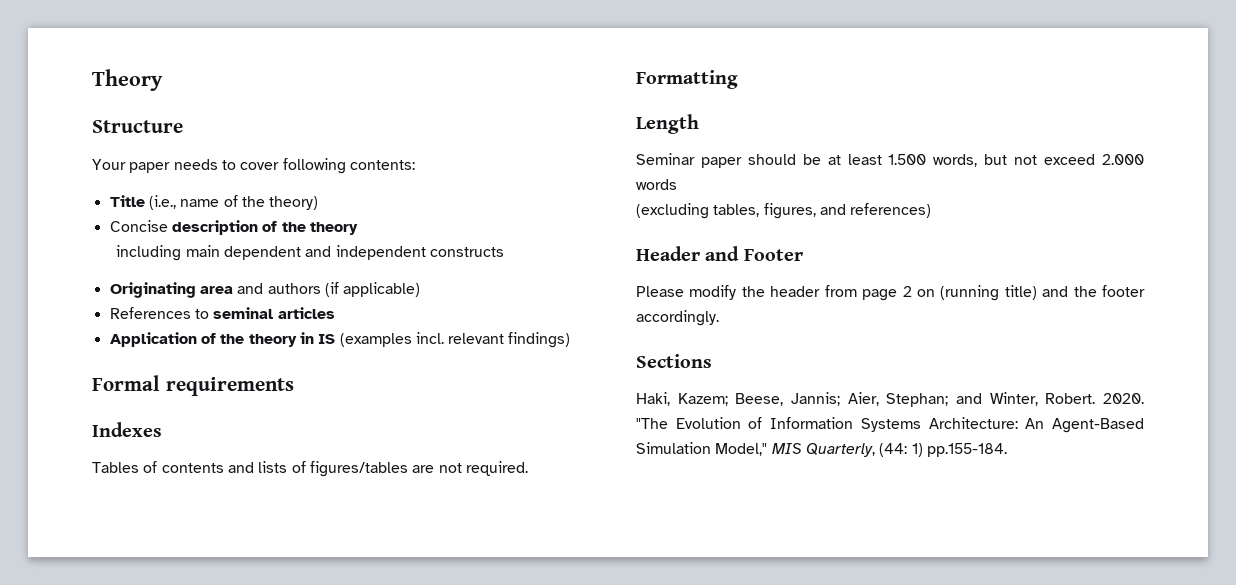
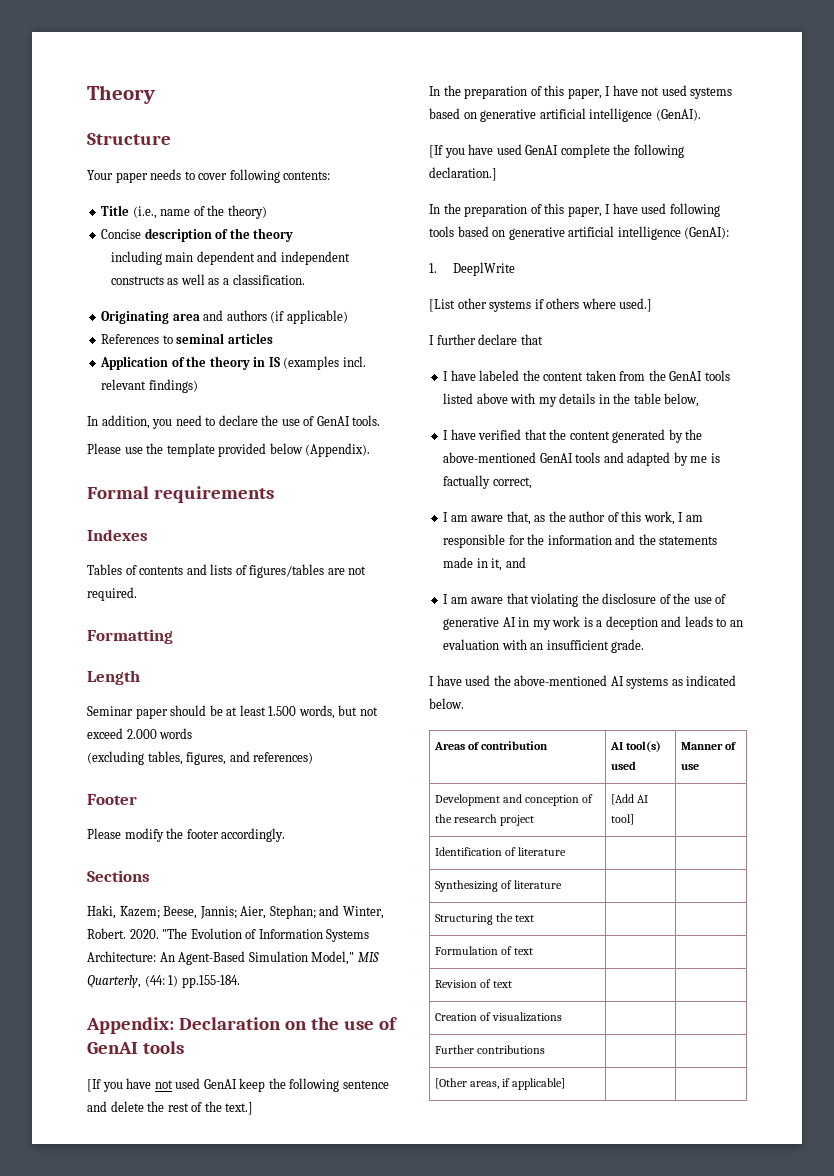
(505, 252) none -> [167,274,305,285] as well as a classification.
(571, 340) none -> [87,415,381,429] [87,443,371,457] // In addition, you need to declare the use of GenAI tools. // Please use the template provided below (Appendix).
[636,246,740,261] Header and -> (314, 758) none
[770,285,1097,301] header from page 2 on (running title) and the -> (184, 833) none
(1007, 450) none -> [86,1017,397,1034] [87,1041,184,1054] [87,1078,389,1092] [87,1101,254,1115] [429,85,733,99] [429,108,701,122] [429,144,684,158] [429,167,497,181] [429,203,720,217] [429,226,730,240] [429,262,515,276] [429,298,653,312] [429,334,543,345] [443,370,730,381] [443,393,700,407] [443,429,703,443] [443,452,720,466] [443,475,532,489] [443,511,703,525] [443,534,718,548] [443,557,526,571] [443,593,727,607] [443,616,743,630] [443,639,645,653] [429,675,737,689] [429,698,464,709] [433,741,548,750] [609,741,661,752] [610,761,636,770] [680,742,736,750] [680,764,699,770] [434,794,593,806] [434,814,534,826] [610,794,648,805] [610,814,634,825] [434,847,566,856] [434,880,562,892] [434,913,534,925] [434,946,533,955] [434,979,512,988] [434,1012,562,1022] [434,1045,545,1054] [434,1078,565,1090] // Appendix: Declaration on the use of GenAI tools // [If you have not used GenAI keep the following sentence and delete the rest of the text.] // In the preparation of this paper, I have not used systems based on generative artificial intelligence (GenAI). // [If you have used GenAI complete the following declaration.] // In the preparation of this paper, I have used following tools based on generative artificial intelligence (GenAI): // 1. DeeplWrite // [List other systems if others where used.] // I further declare that // I have labeled the content taken from the GenAI tools listed above with my details in the table below, // I have verified that the content generated by the above-mentioned GenAI tools and adapted by me is factually correct, // I am aware that, as the author of this work, I am responsible for the information and the statements made in it, and // I am aware that violating the disclosure of the use of generative AI in my work is a deception and leads to an evaluation with an insufficient grade. // I have used the above-mentioned AI systems as indicated below. // Areas of contribution | AI tool(s) used | Manner of use // Development and conception of the research project | [Add AI tool] | // Identification of literature | | // Synthesizing of literature | | // Structuring the text | | // Formulation of text | | // Revision of text | | // Creation of visualizations | | // Further contributions | | // [Other areas, if applicable] | |

